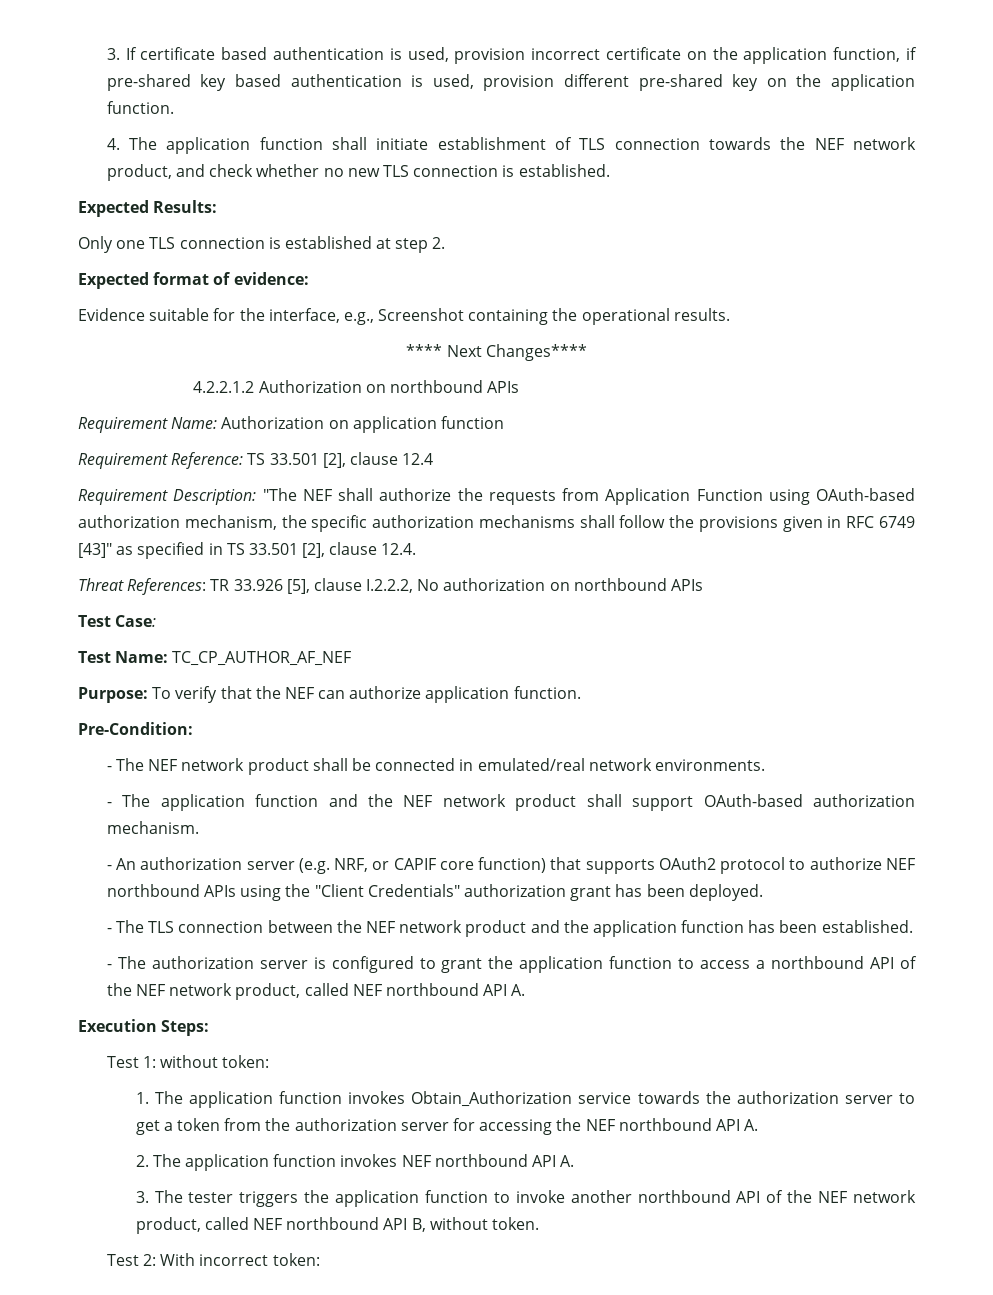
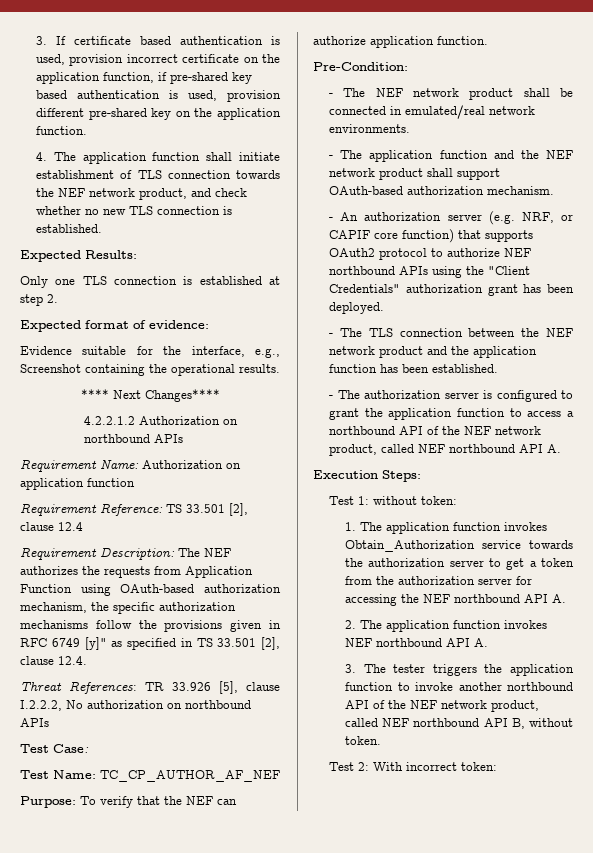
[262,488,452,501] "The NEF shall authorize -> [178,548,231,557] [20,566,78,575] The NEF authorizes
[579,515,615,528] shall -> (88, 624) none
[78,543,112,558] [43]" -> [84,637,107,650] [y]"

